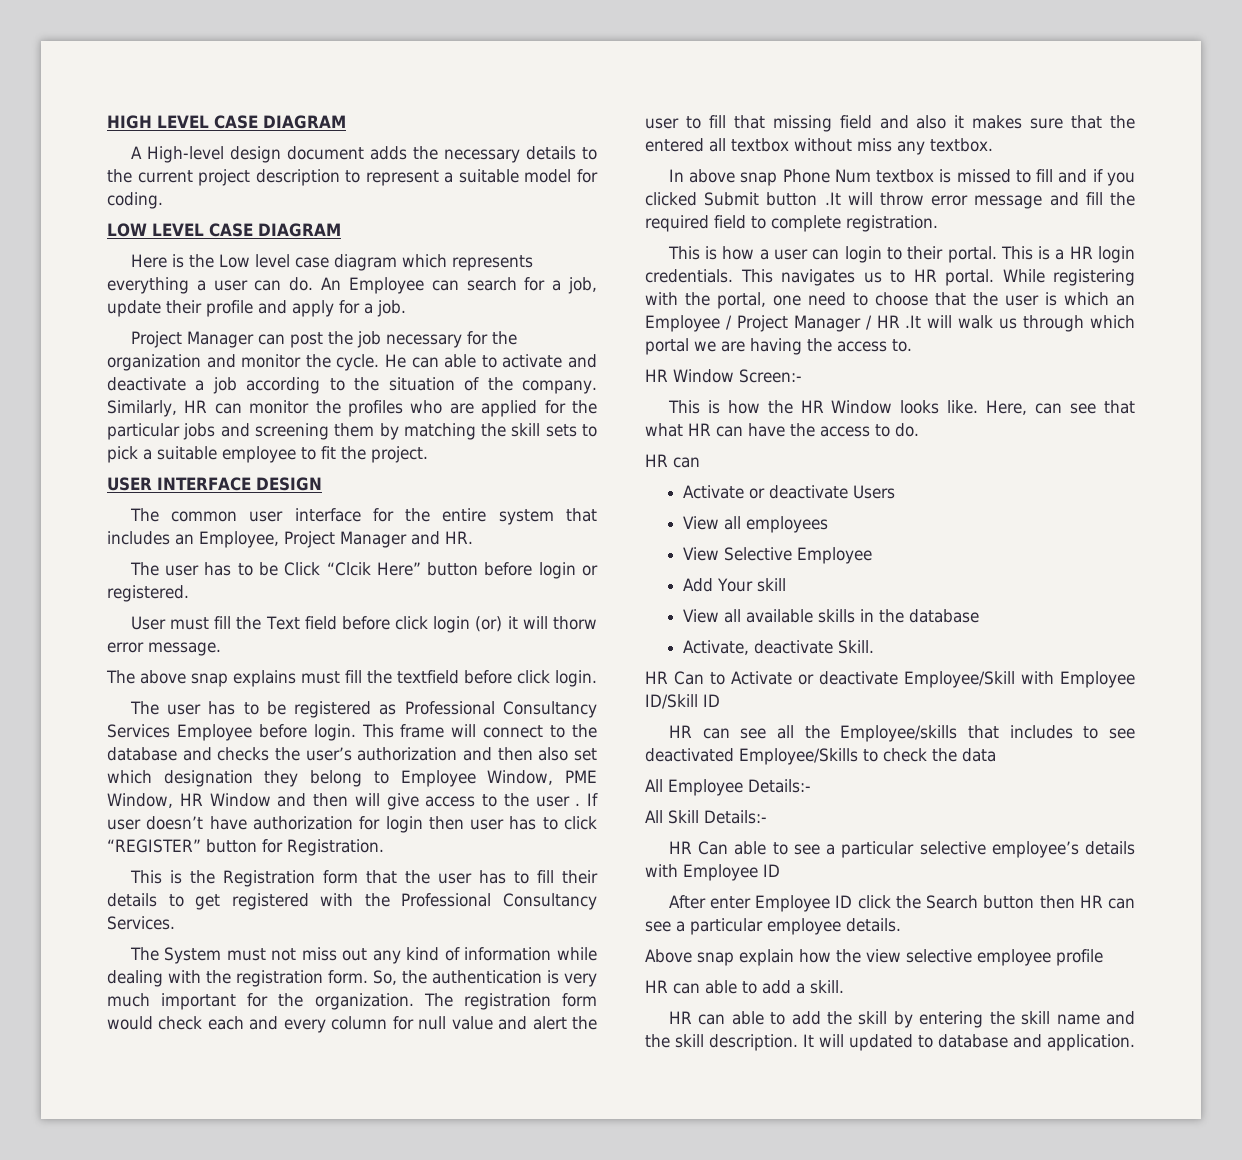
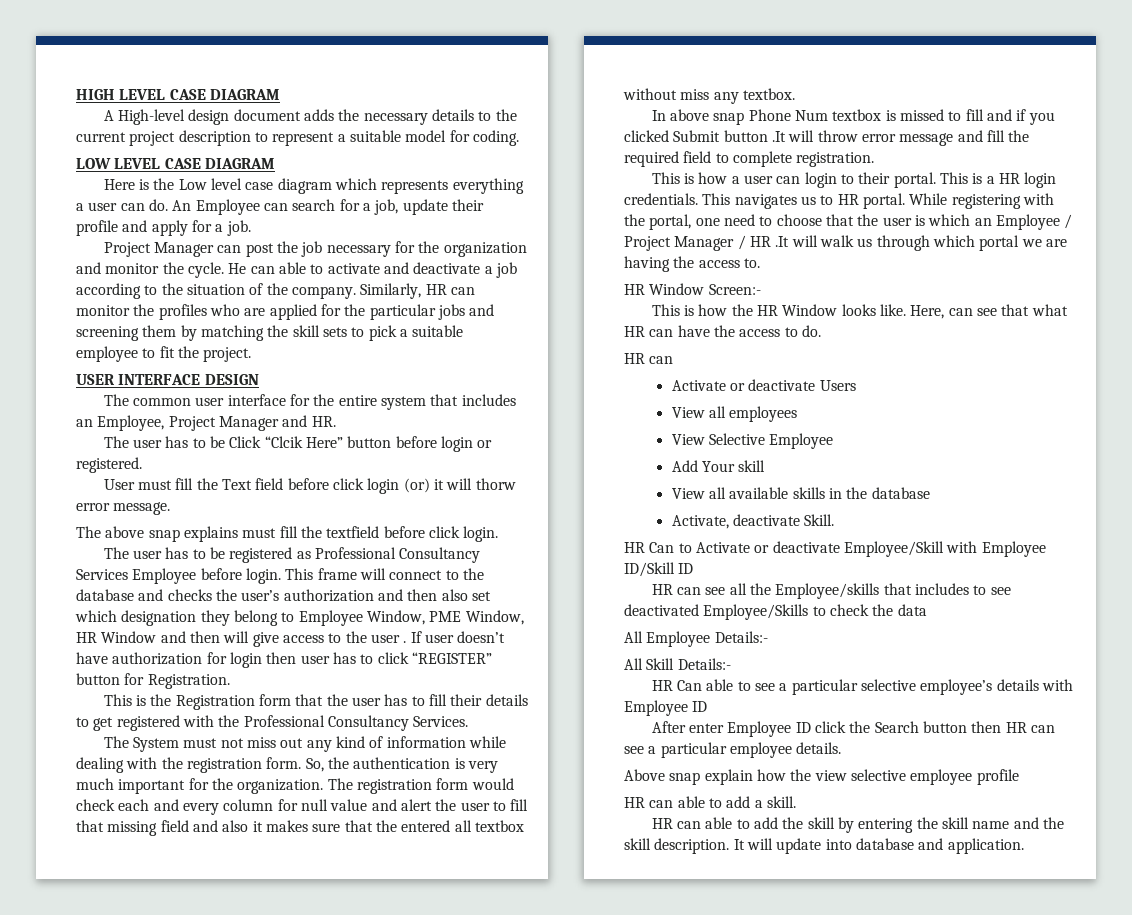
[849,1034,933,1051] updated to -> [776,838,852,854] update into

